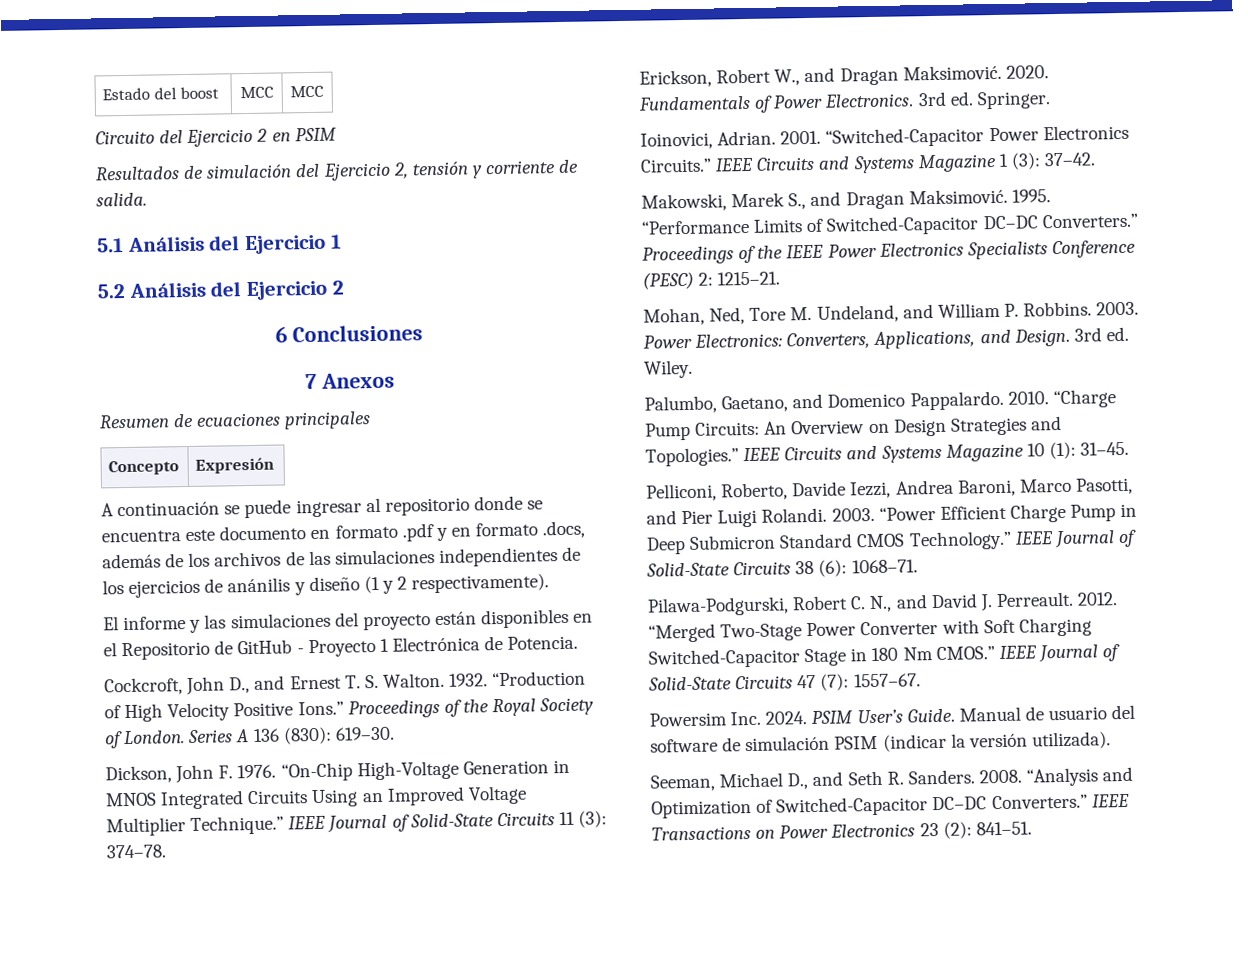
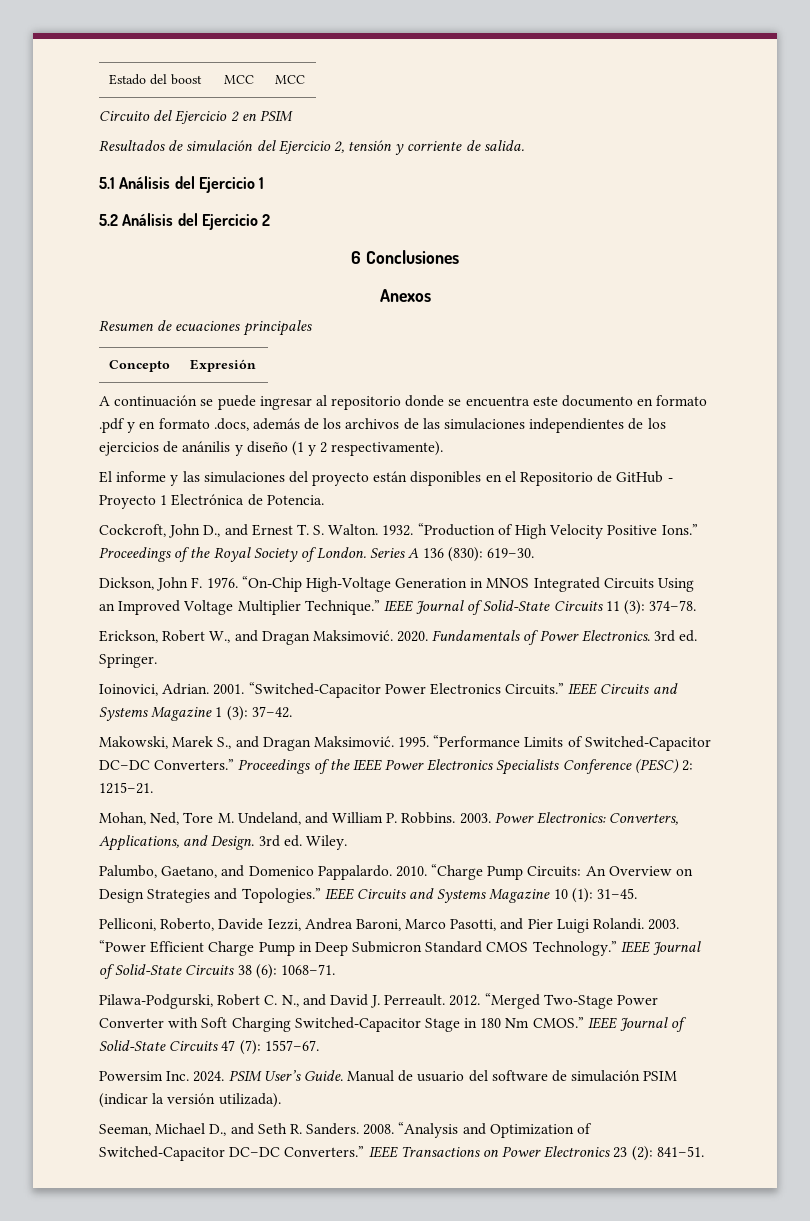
[305,373,318,390] 7 -> (459, 257) none

